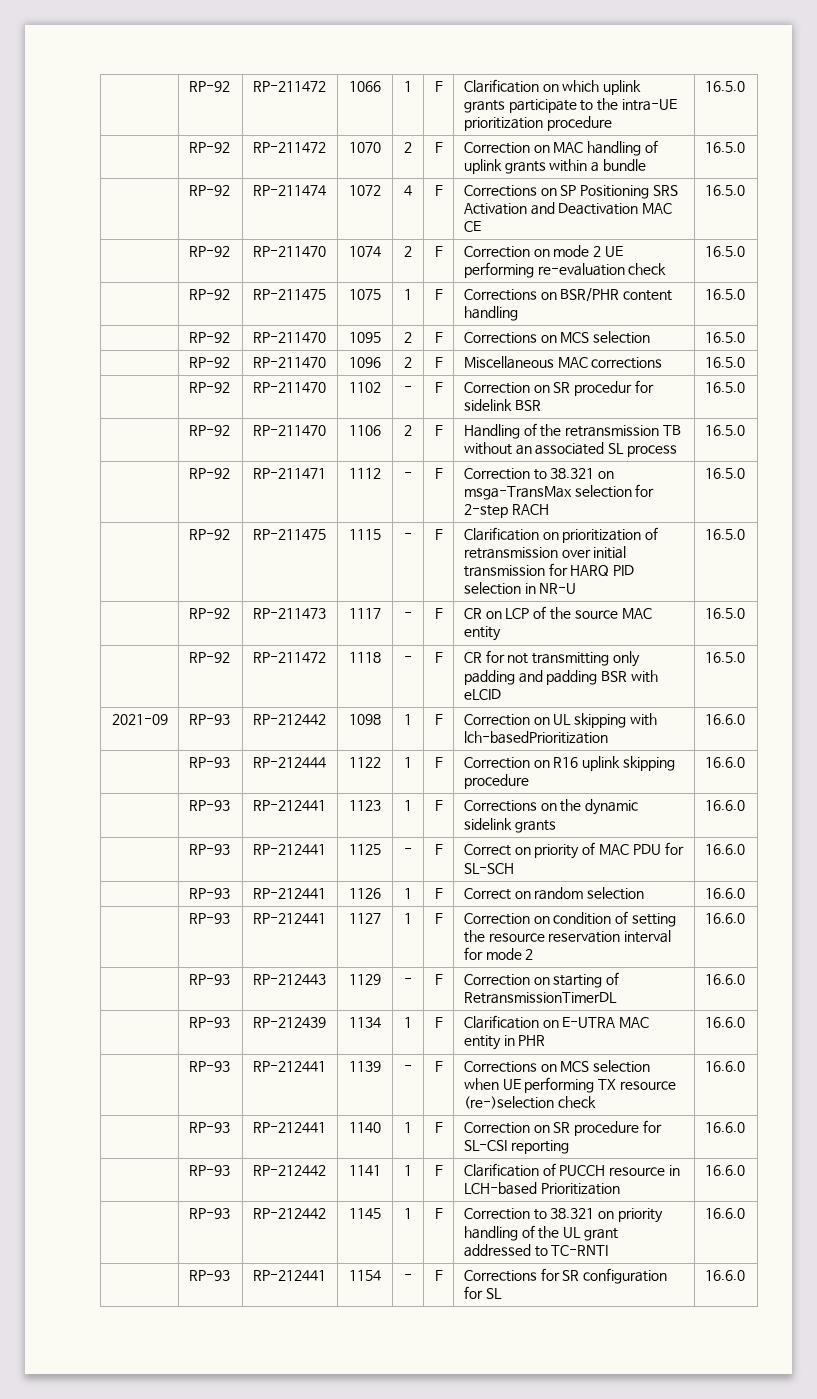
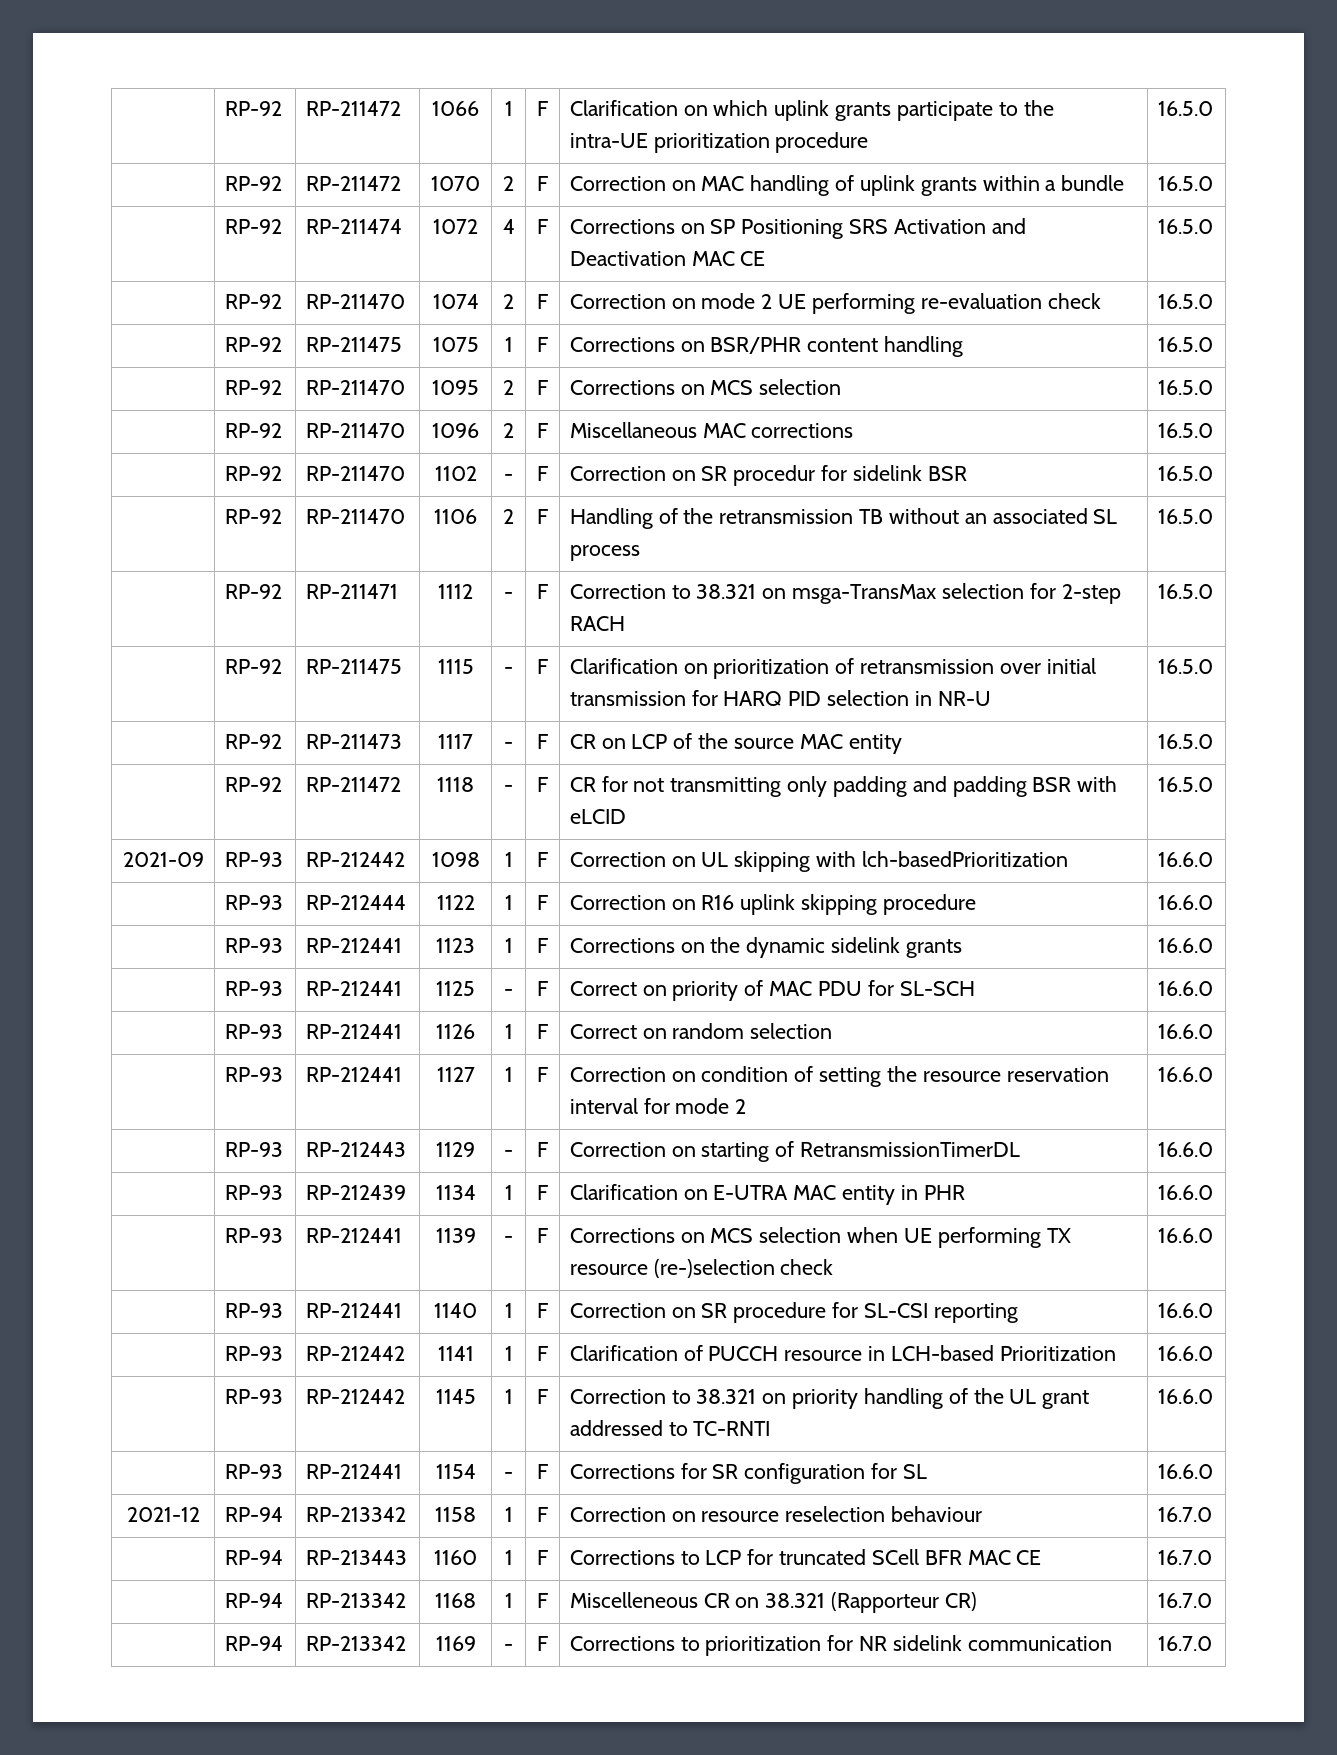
(745, 1275) none -> [126,1507,200,1522] [224,1507,283,1522] [305,1507,406,1522] [435,1507,476,1522] [504,1507,513,1522] [537,1507,548,1522] [569,1506,983,1522] [1157,1507,1212,1522] [224,1550,283,1565] [305,1550,407,1565] [434,1550,477,1565] [504,1550,513,1565] [537,1550,548,1565] [569,1549,1042,1565] [1157,1550,1212,1565] [224,1593,283,1608] [305,1593,406,1608] [435,1593,476,1608] [504,1593,513,1608] [537,1593,548,1608] [569,1592,977,1613] [1157,1593,1212,1608] [224,1636,283,1651] [305,1636,406,1651] [435,1636,476,1651] [504,1644,513,1651] [537,1636,548,1651] [569,1635,1112,1656] [1157,1636,1212,1651] // 2021-12 | RP-94 | RP-213342 | 1158 | 1 | F | Correction on resource reselection behaviour | 16.7.0 // | RP-94 | RP-213443 | 1160 | 1 | F | Corrections to LCP for truncated SCell BFR MAC CE | 16.7.0 // | RP-94 | RP-213342 | 1168 | 1 | F | Miscelleneous CR on 38.321 (Rapporteur CR) | 16.7.0 // | RP-94 | RP-213342 | 1169 | - | F | Corrections to prioritization for NR sidelink communication | 16.7.0

